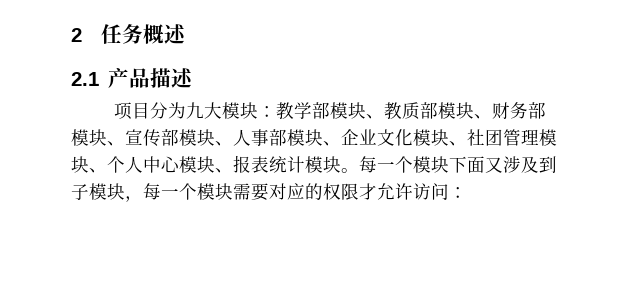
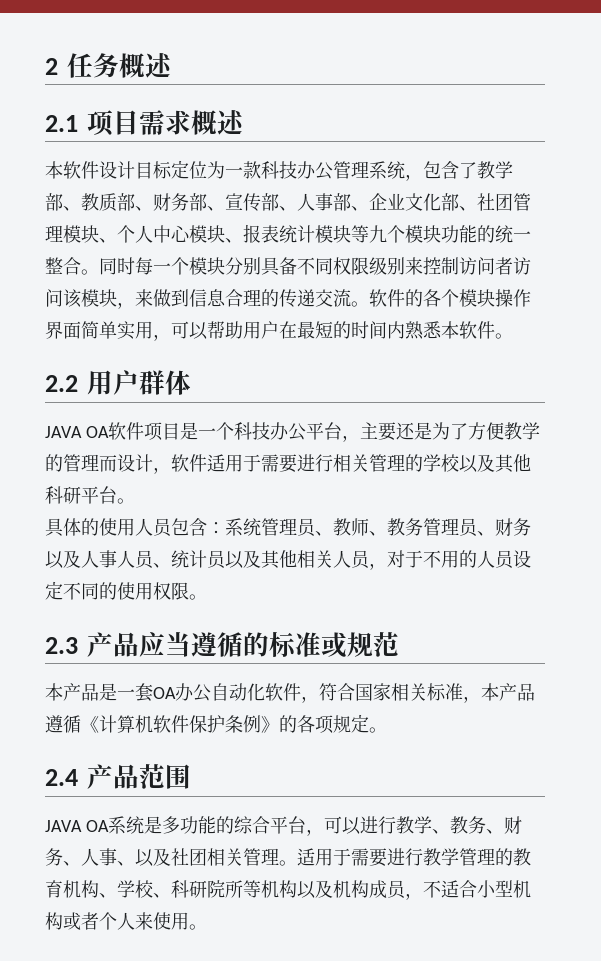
[107,68,193,88] [113,102,366,120] 产品描述 // 项目分为九大模块：教学部模块 -> [87,109,245,136] [45,160,513,181] [45,193,63,211] 项目需求概述 // 本软件设计目标定位为一款科技办公管理系统，包含了教学部
[437,102,474,119] 模块 -> (135, 202) none
[71,129,107,146] 模块 -> (207, 202) none
[179,129,215,146] 模块 -> (279, 202) none
[287,129,323,146] 模块 -> (351, 202) none
[413,129,449,146] 模块 -> [441,193,459,211] 部
[341,156,557,173] [71,183,467,202] 。每一个模块下面又涉及到子模块，每一个模块需要对应的权限才允许访问： -> [351,225,531,243] [45,257,531,276] [45,289,531,309] [45,321,513,341] [45,370,191,395] [45,422,540,442] [45,454,531,474] [45,486,135,504] [45,518,531,537] [45,550,531,570] [45,581,207,600] [45,631,399,658] [45,683,535,703] [45,714,387,734] [45,764,191,789] [45,816,522,836] [45,848,531,867] [45,880,531,900] [45,912,207,930] 等九个模块功能的统一整合。同时每一个模块分别具备不同权限级别来控制访问者访问该模块，来做到信息合理的传递交流。软件的各个模块操作界面简单实用，可以帮助用户在最短的时间内熟悉本软件。 // 2.2用户群体 // JAVA OA软件项目是一个科技办公平台，主要还是为了方便教学的管理而设计，软件适用于需要进行相关管理的学校以及其他科研平台。 // 具体的使用人员包含：系统管理员、教师、教务管理员、财务以及人事人员、统计员以及其他相关人员，对于不用的人员设定不同的使用权限。 // 2.3产品应当遵循的标准或规范 // 本产品是一套OA办公自动化软件，符合国家相关标准，本产品遵循《计算机软件保护条例》的各项规定。 // 2.4产品范围 // JAVA OA系统是多功能的综合平台，可以进行教学、教务、财务、人事、以及社团相关管理。适用于需要进行教学管理的教育机构、学校、科研院所等机构以及机构成员，不适合小型机构或者个人来使用。

